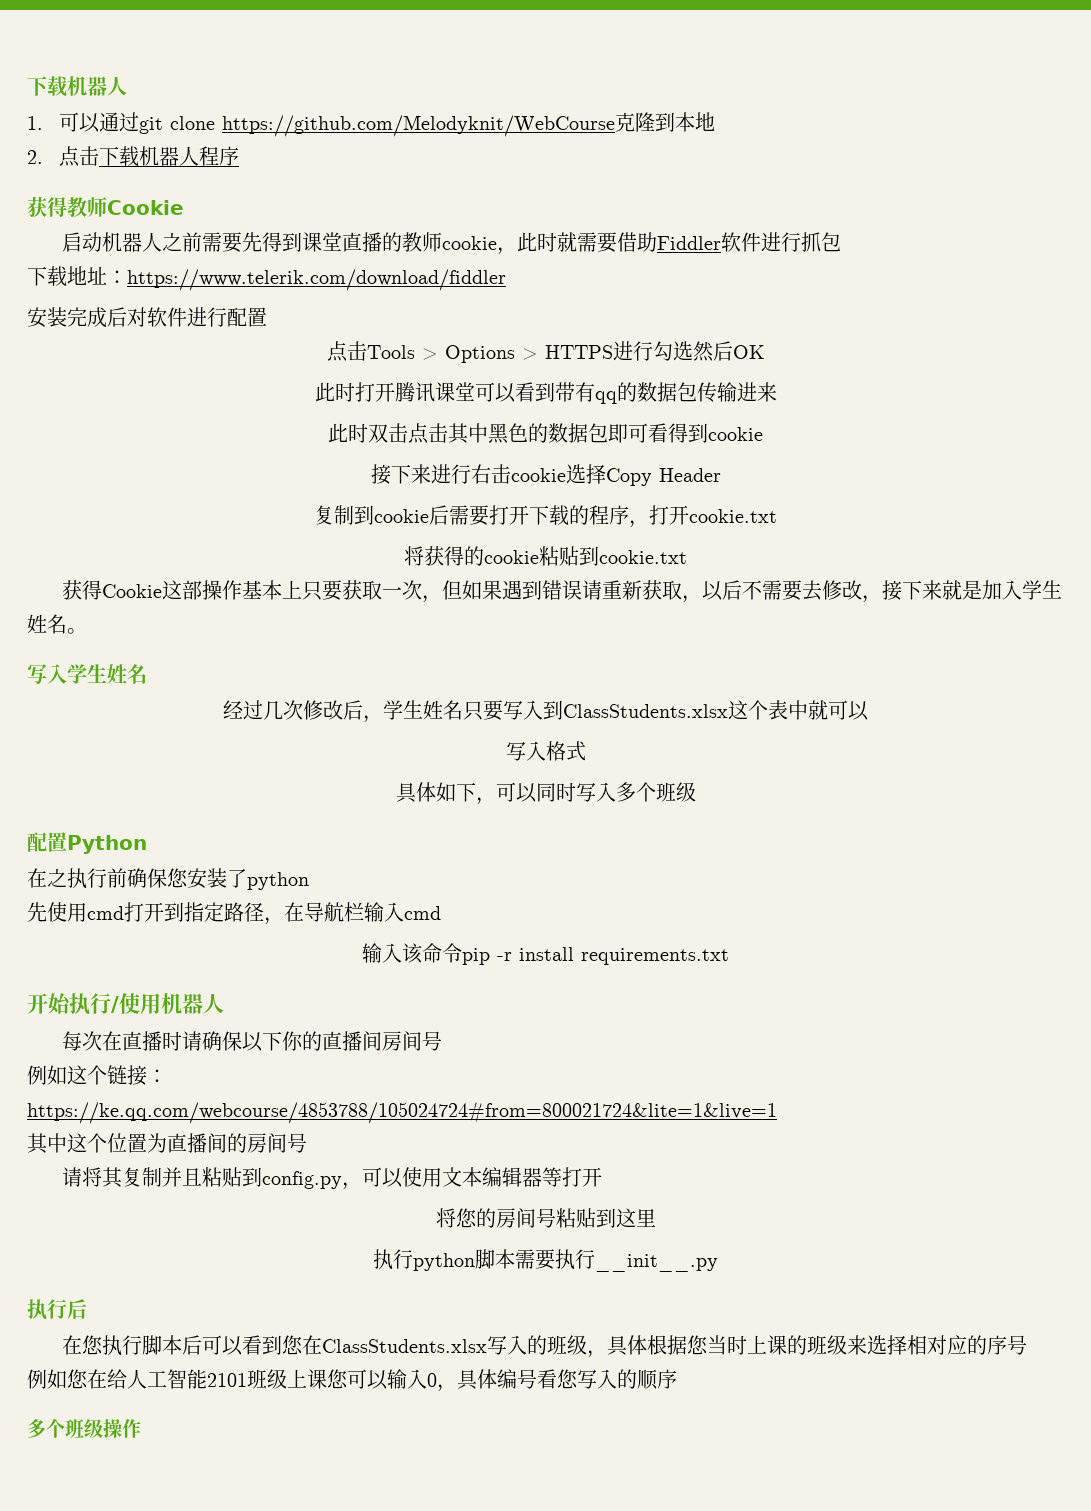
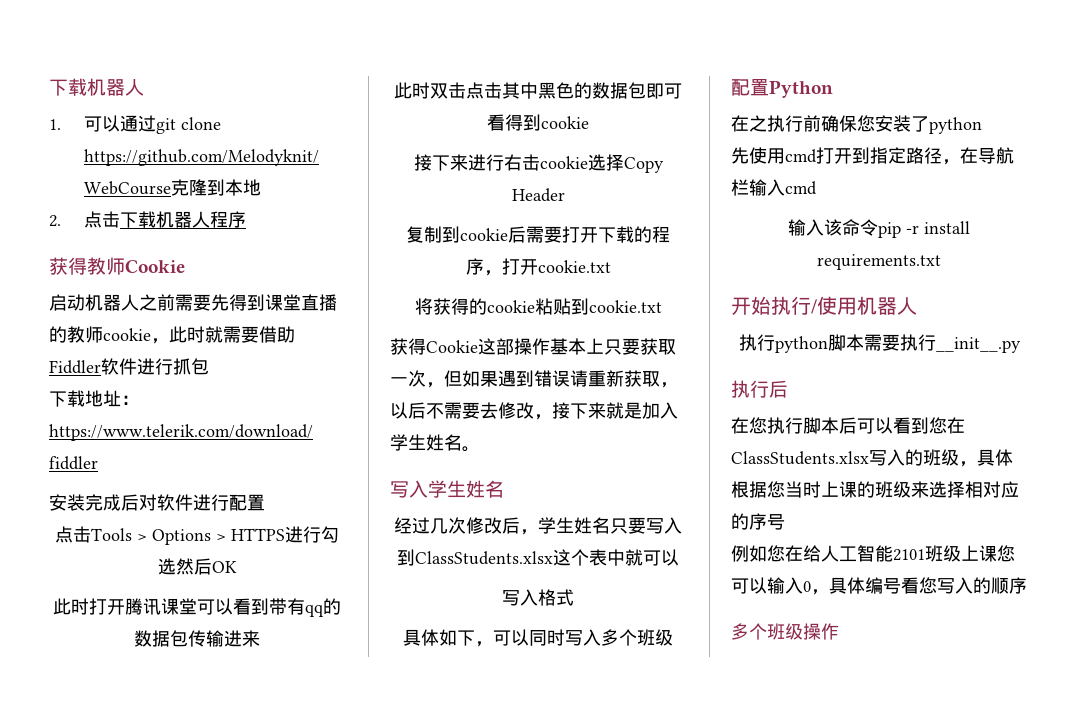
[62,1031,443,1052] [27,1065,167,1086] [27,1101,777,1124] [27,1133,307,1154] [62,1167,603,1190] [435,1208,656,1228] // 每次在直播时请确保以下你的直播间房间号 // 例如这个链接： // https://ke.qq.com/webcourse/4853788/105024724#from=800021724&lite=1&live=1 // 其中这个位置为直播间的房间号 // 请将其复制并且粘贴到config.py，可以使用文本编辑器等打开 // 将您的房间号粘贴到这里 -> (917, 306) none

